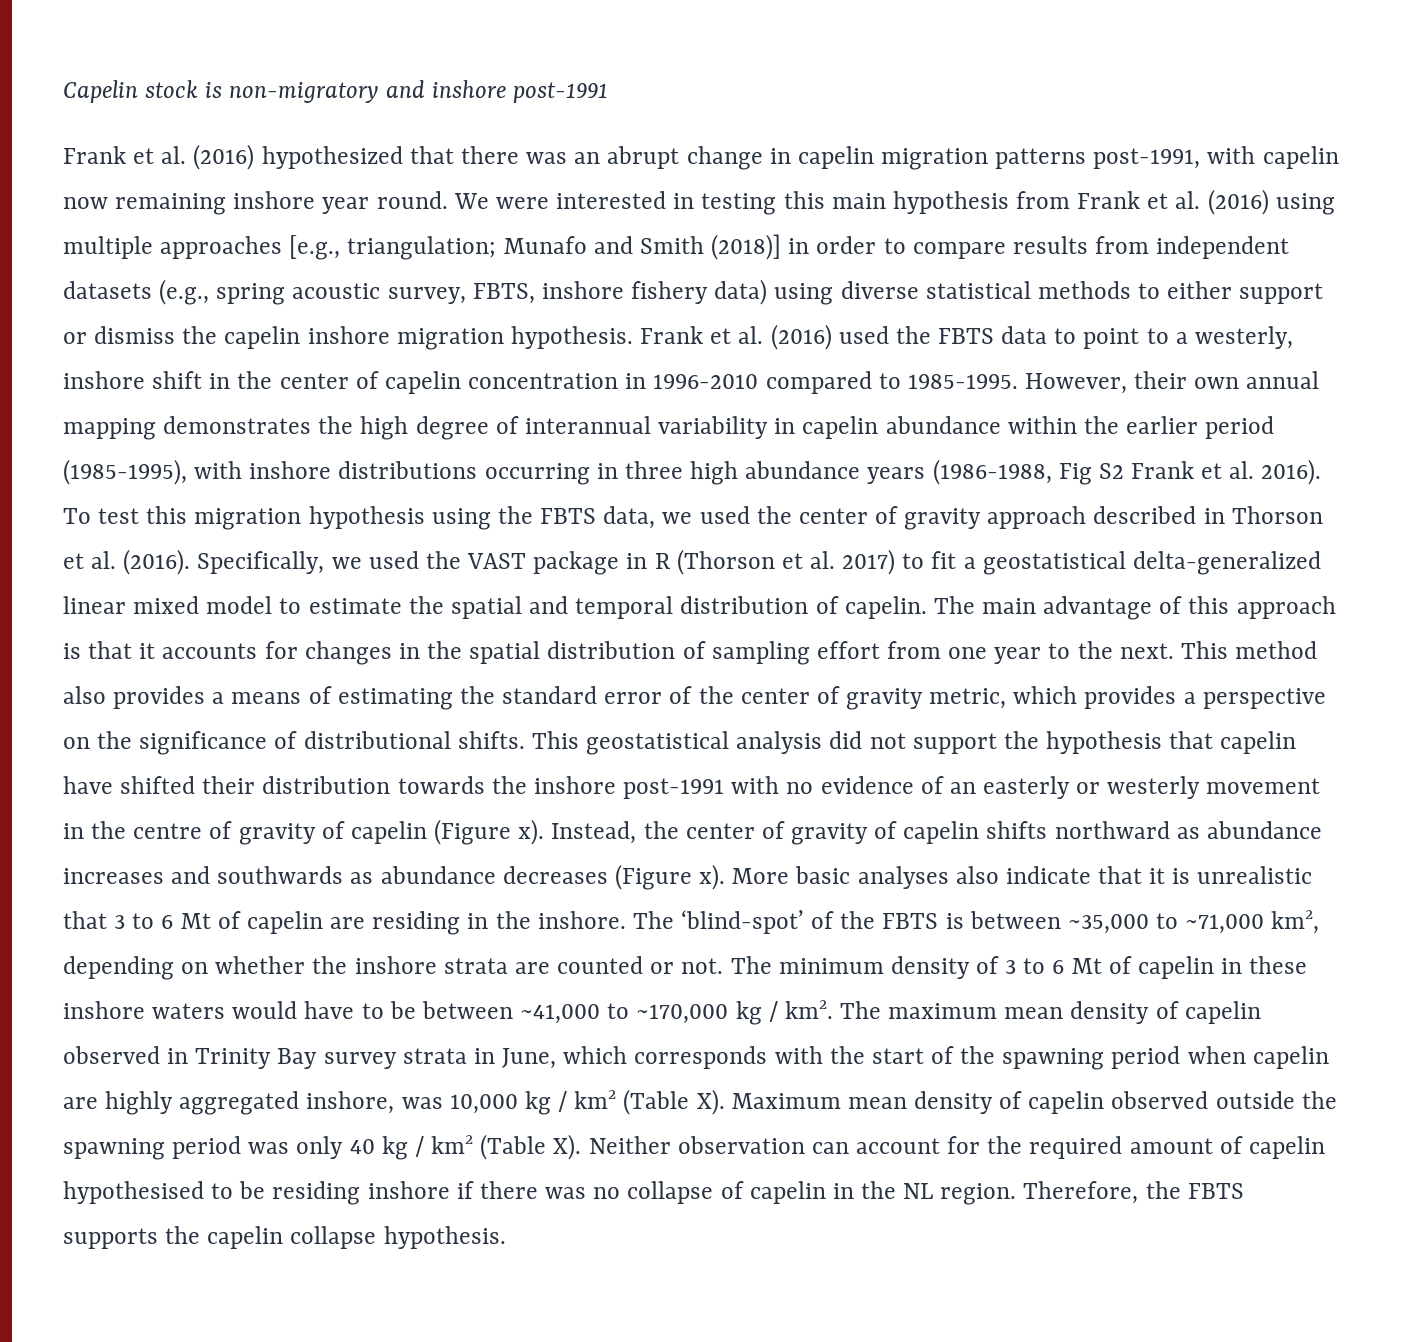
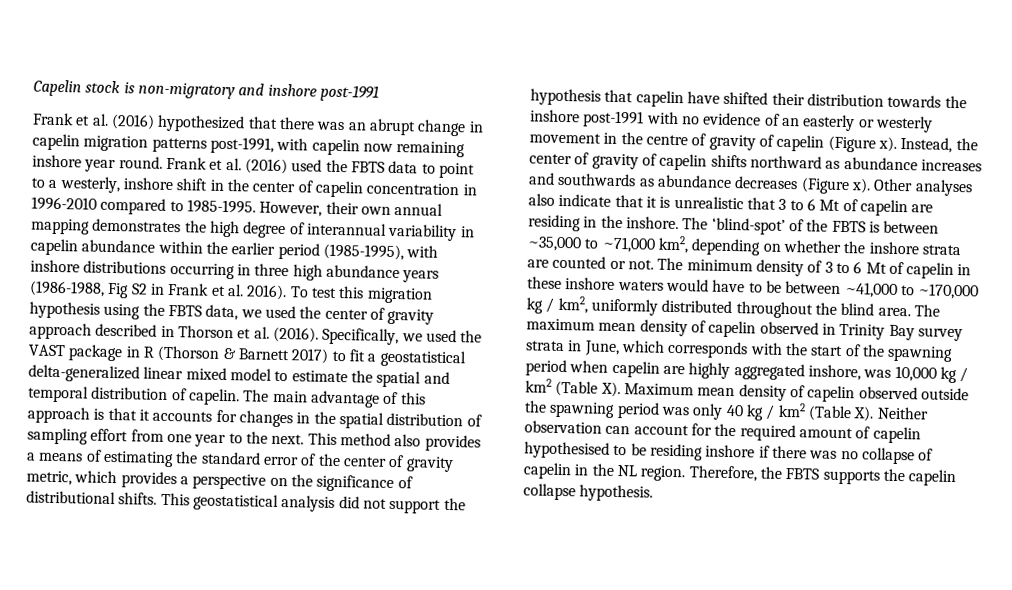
[453,189,1335,215] [63,234,1290,260] [63,279,1324,305] [63,326,633,350] We were interested in testing this main hypothesis from Frank et al. (2016) using multiple approaches [e.g., triangulation; Munafo and Smith (2018)] in order to compare results from independent datasets (e.g., spring acoustic survey, FBTS, inshore fishery data) using diverse statistical methods to either support or dismiss the capelin inshore migration hypothesis. -> (163, 162) none
(1124, 471) none -> [149,283,165,295] in
[781,551,836,569] et al. -> [222,347,290,361] & Barnett
[732,866,851,884] More basic -> [873,178,914,192] Other
[784,1000,833,1019] km2. -> [557,295,911,319] km2, uniformly distributed throughout the blind area.

